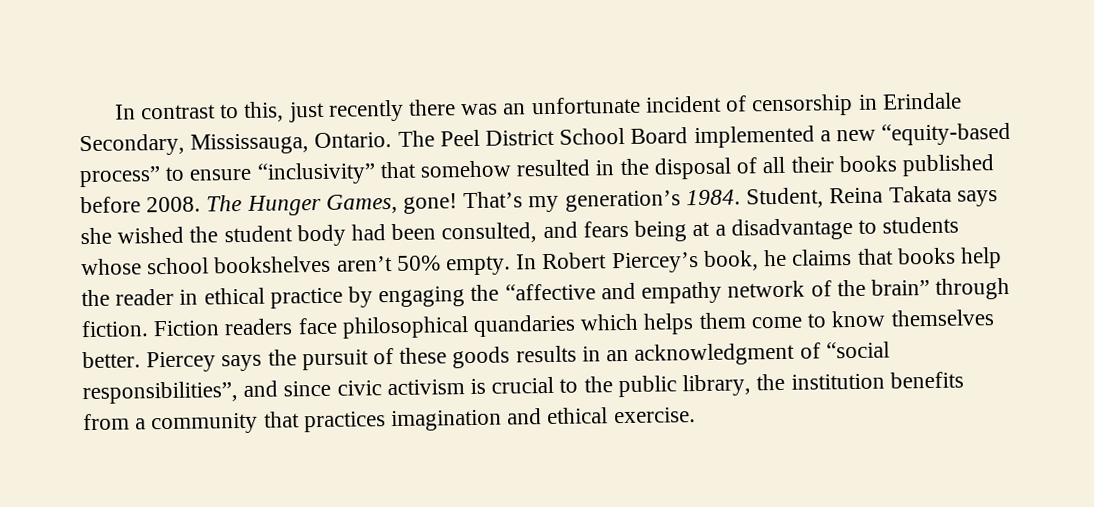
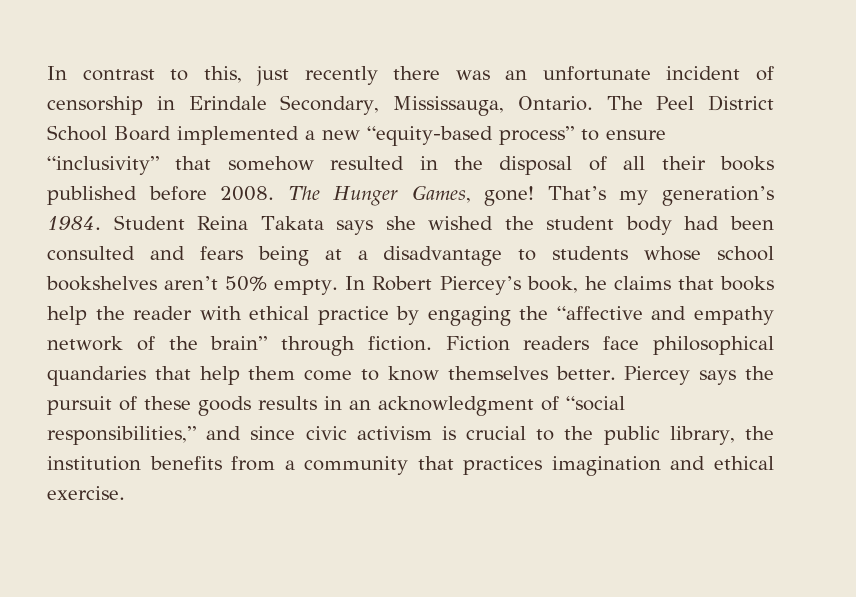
[746,187,825,209] Student, -> [113,215,185,230] Student
[441,222,538,244] consulted, -> [47,246,135,261] consulted
[179,289,199,305] in -> [199,306,242,320] with
[580,313,695,335] which helps -> [154,366,240,385] that help
[82,381,238,405] responsibilities”, -> [47,426,196,445] responsibilities,”

